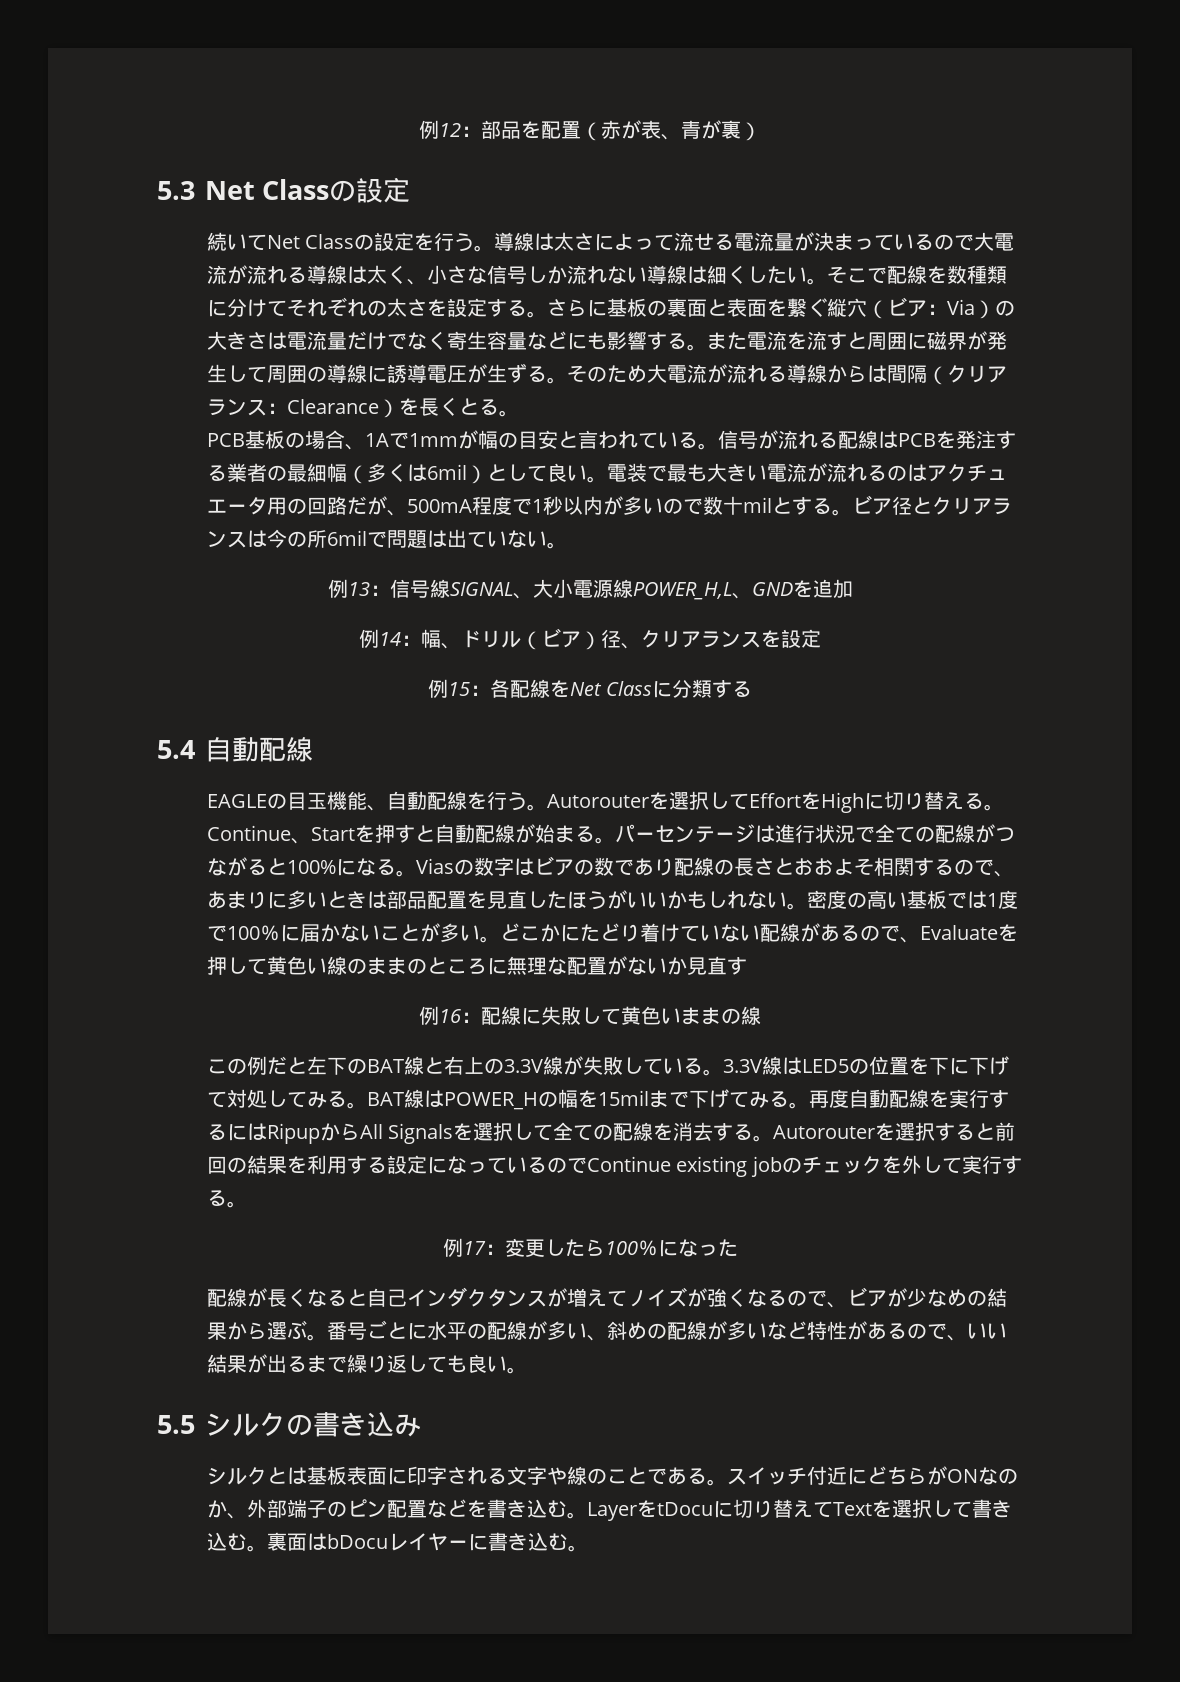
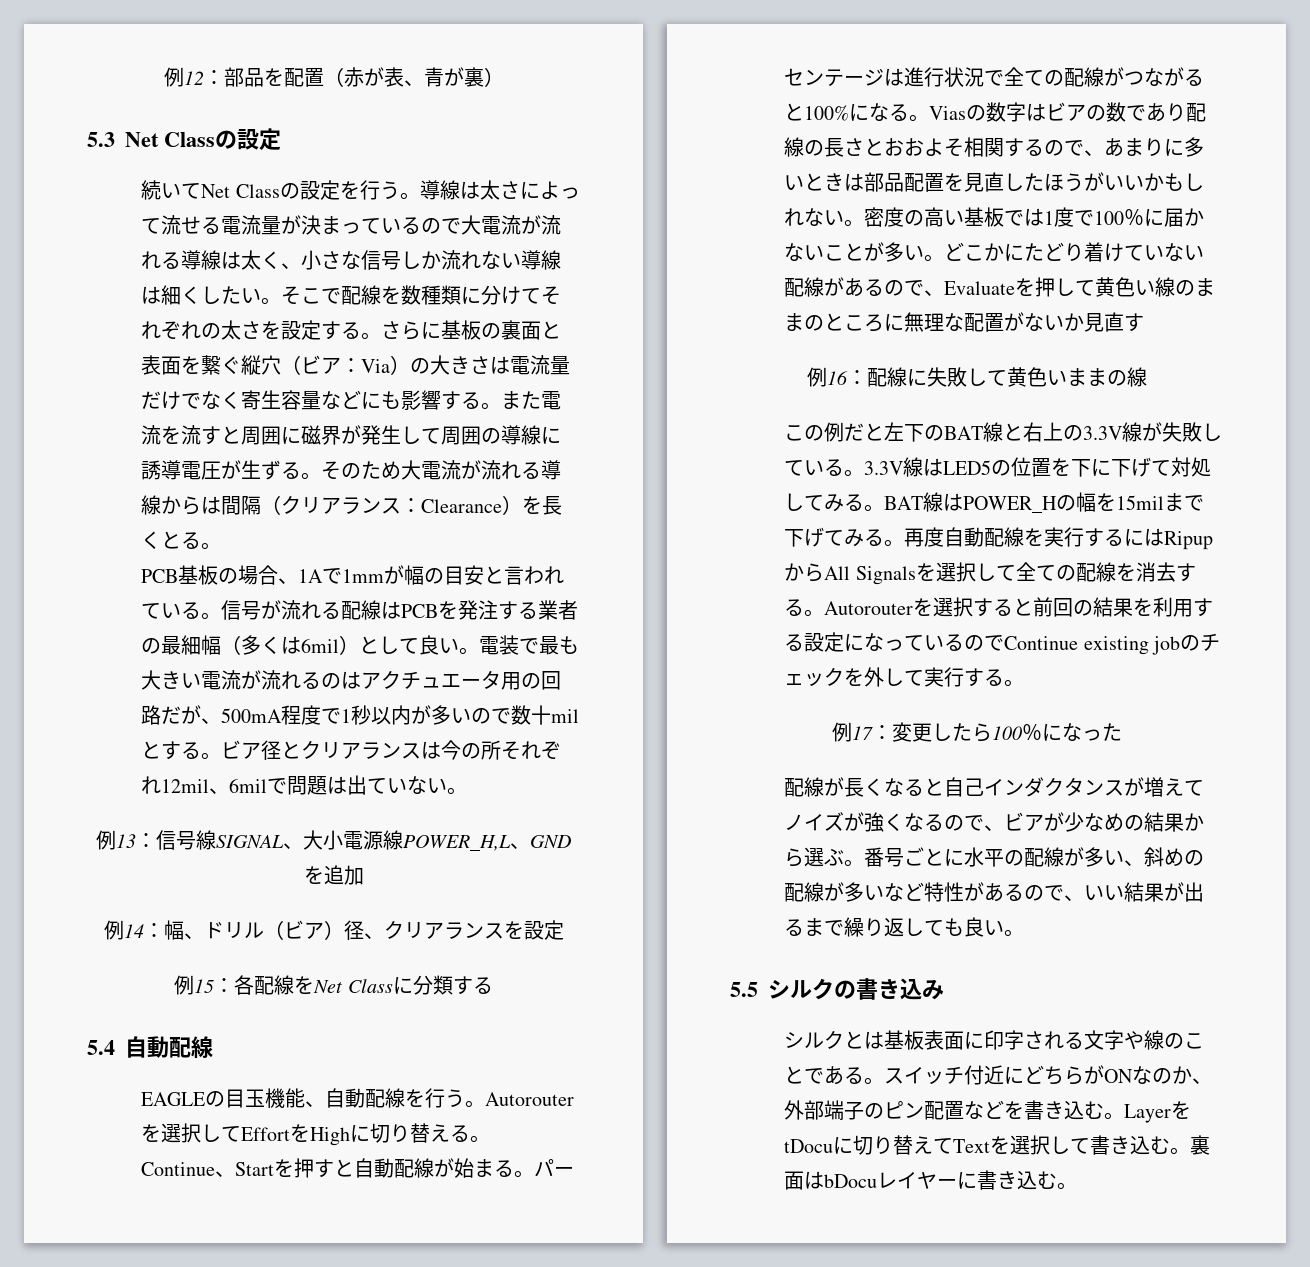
(328, 539) none -> [501,741,562,760] [141,776,230,794] それぞれ12mil、

